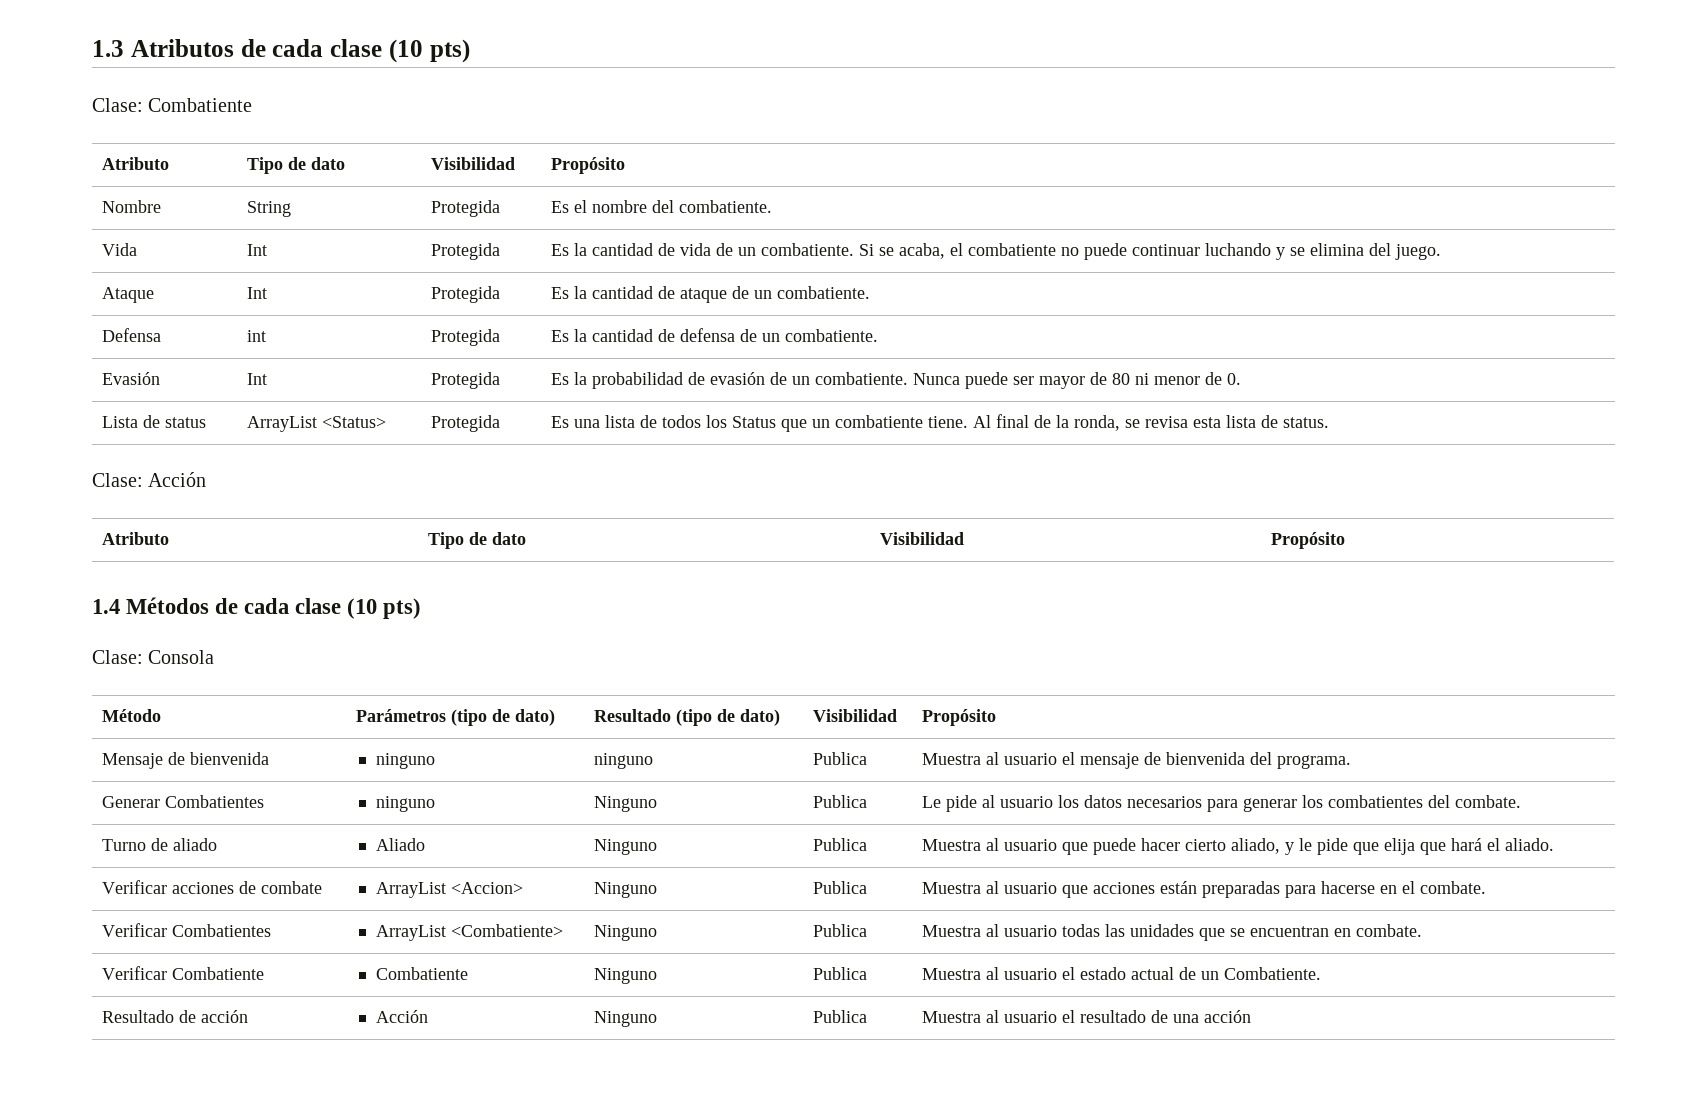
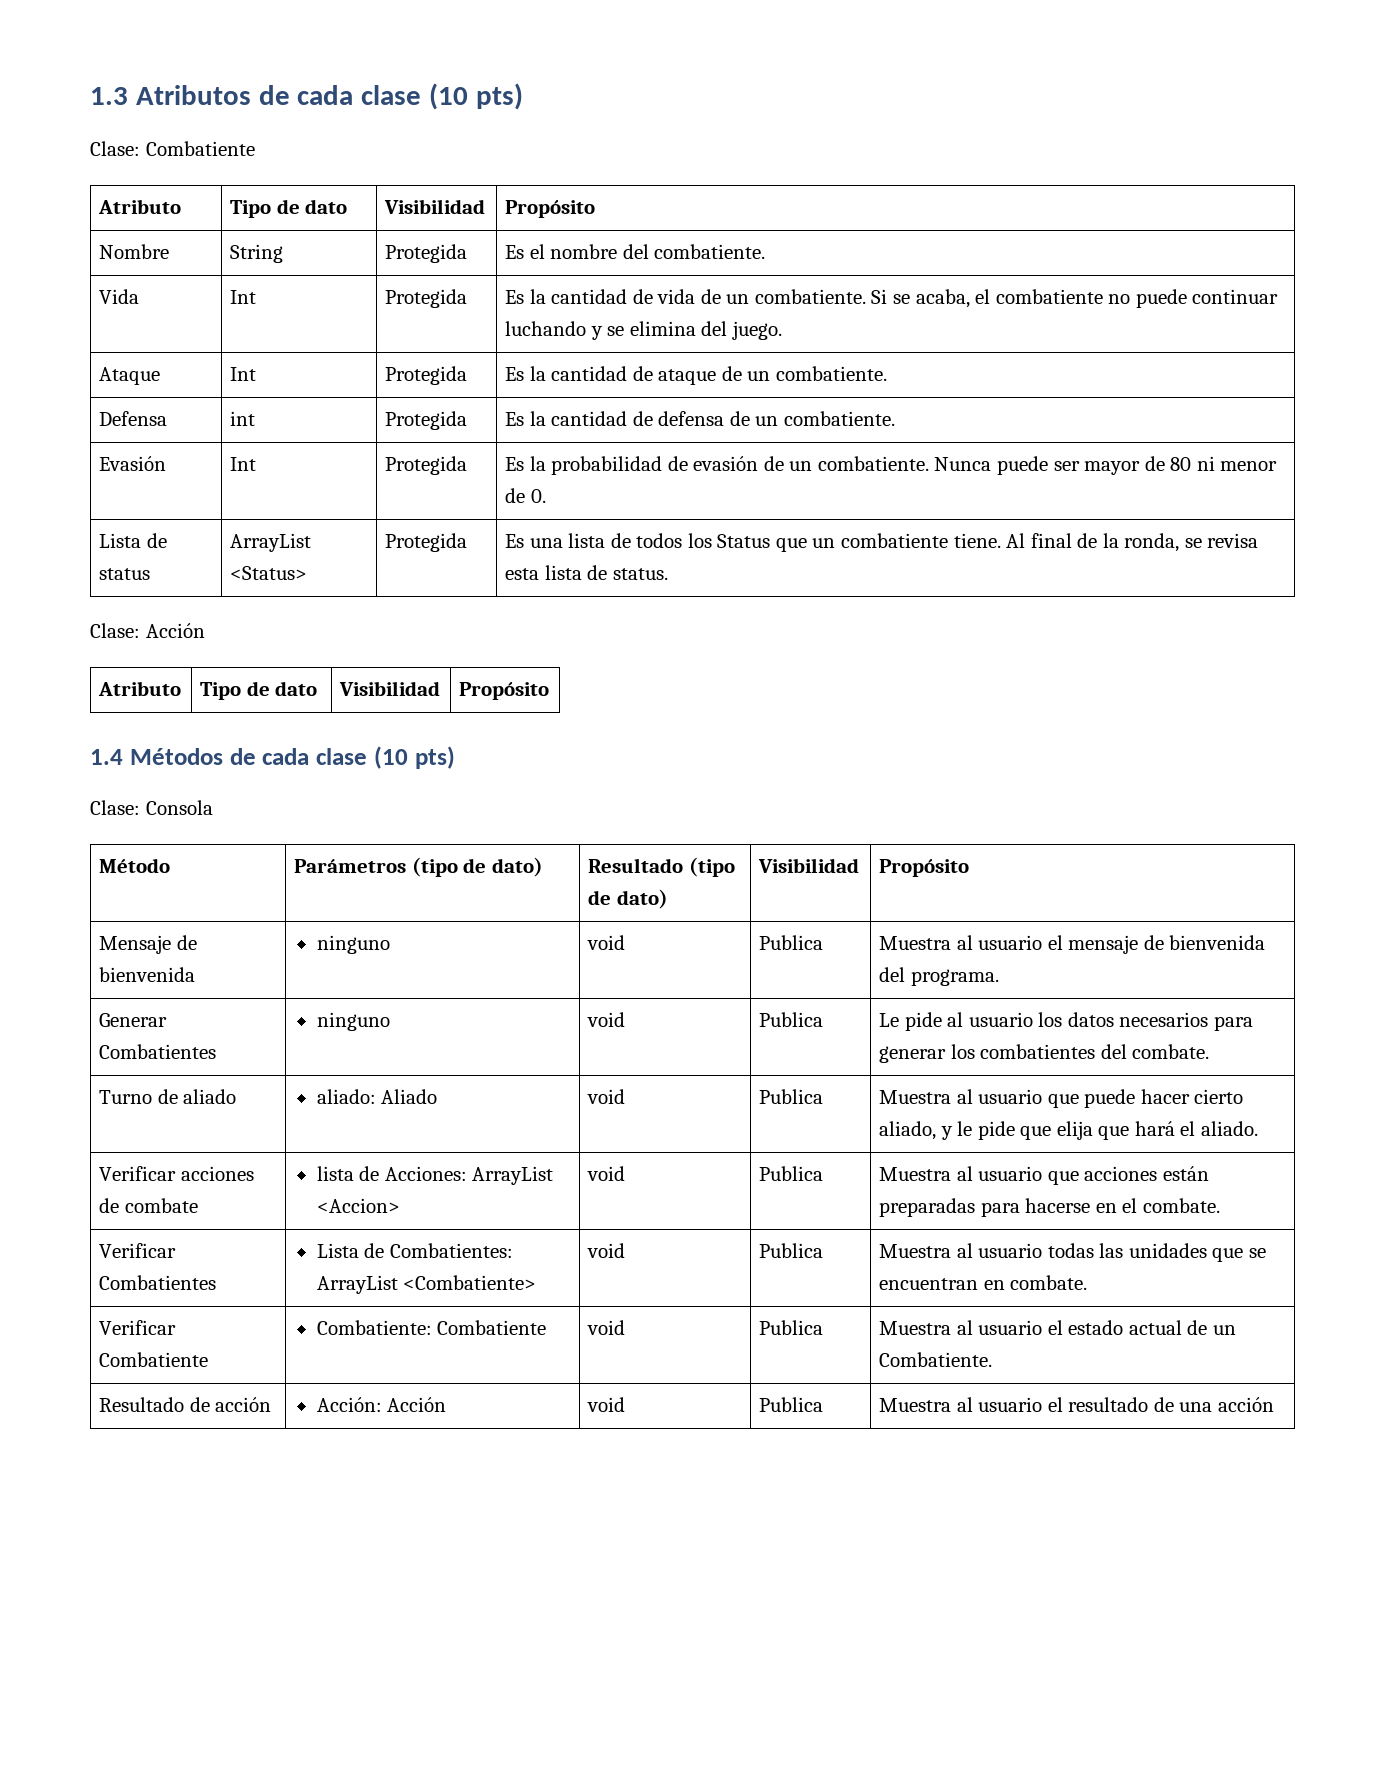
[593,753,653,769] ninguno -> [587,935,626,950] void
[593,796,657,812] Ninguno -> [587,1012,626,1027] void
(217, 844) none -> [316,1089,376,1104] aliado:
[593,839,657,855] Ninguno -> [587,1089,626,1104] void
(322, 887) none -> [316,1166,467,1181] lista de Acciones:
[593,882,657,898] Ninguno -> [587,1166,626,1181] void
(271, 930) none -> [316,1243,513,1258] Lista de Combatientes:
[593,925,657,941] Ninguno -> [587,1243,626,1258] void
[375,967,468,980] [593,968,657,984] Combatiente | Ninguno -> [316,1320,547,1335] [587,1320,626,1335] Combatiente: Combatiente | void
(248, 1016) none -> [316,1397,382,1412] Acción:
[593,1011,657,1027] Ninguno -> [587,1397,626,1412] void

